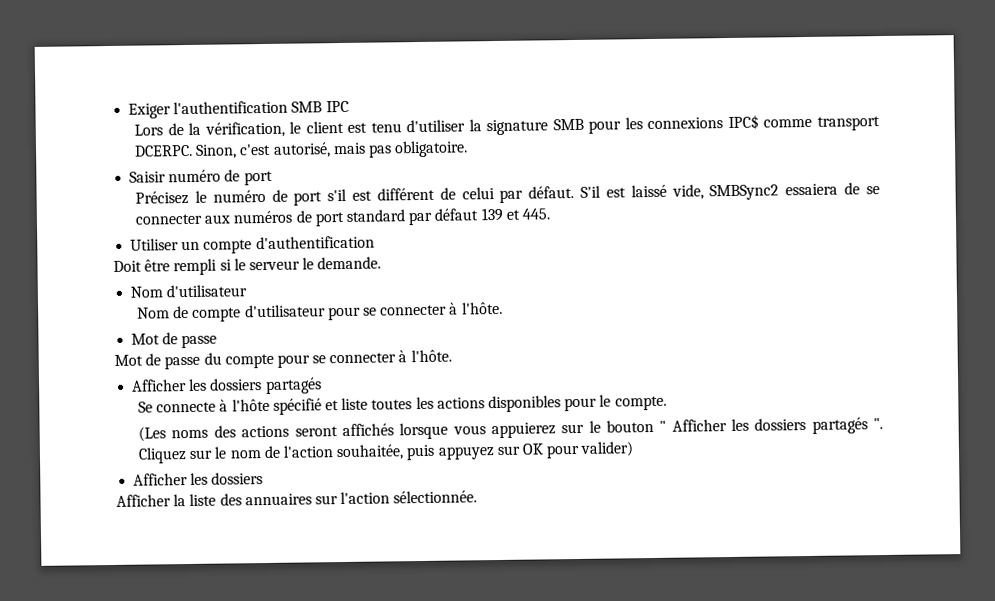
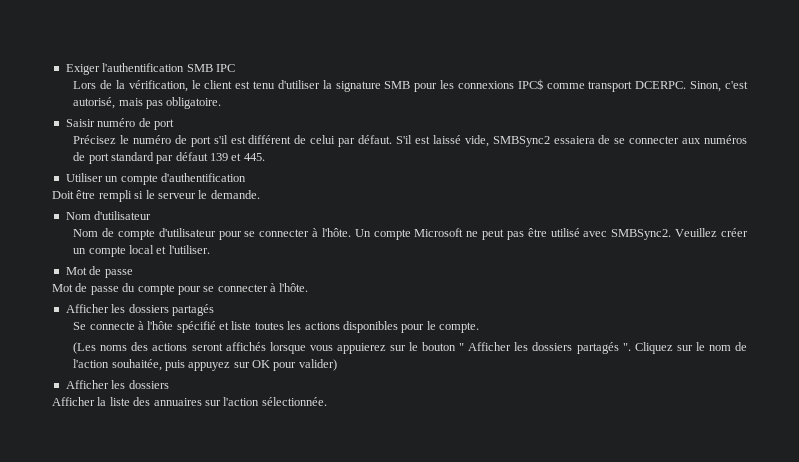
(503, 308) none -> [354,228,748,240] [73,245,210,257] Un compte Microsoft ne peut pas être utilisé avec SMBSync2. Veuillez créer un compte local et l'utiliser.

